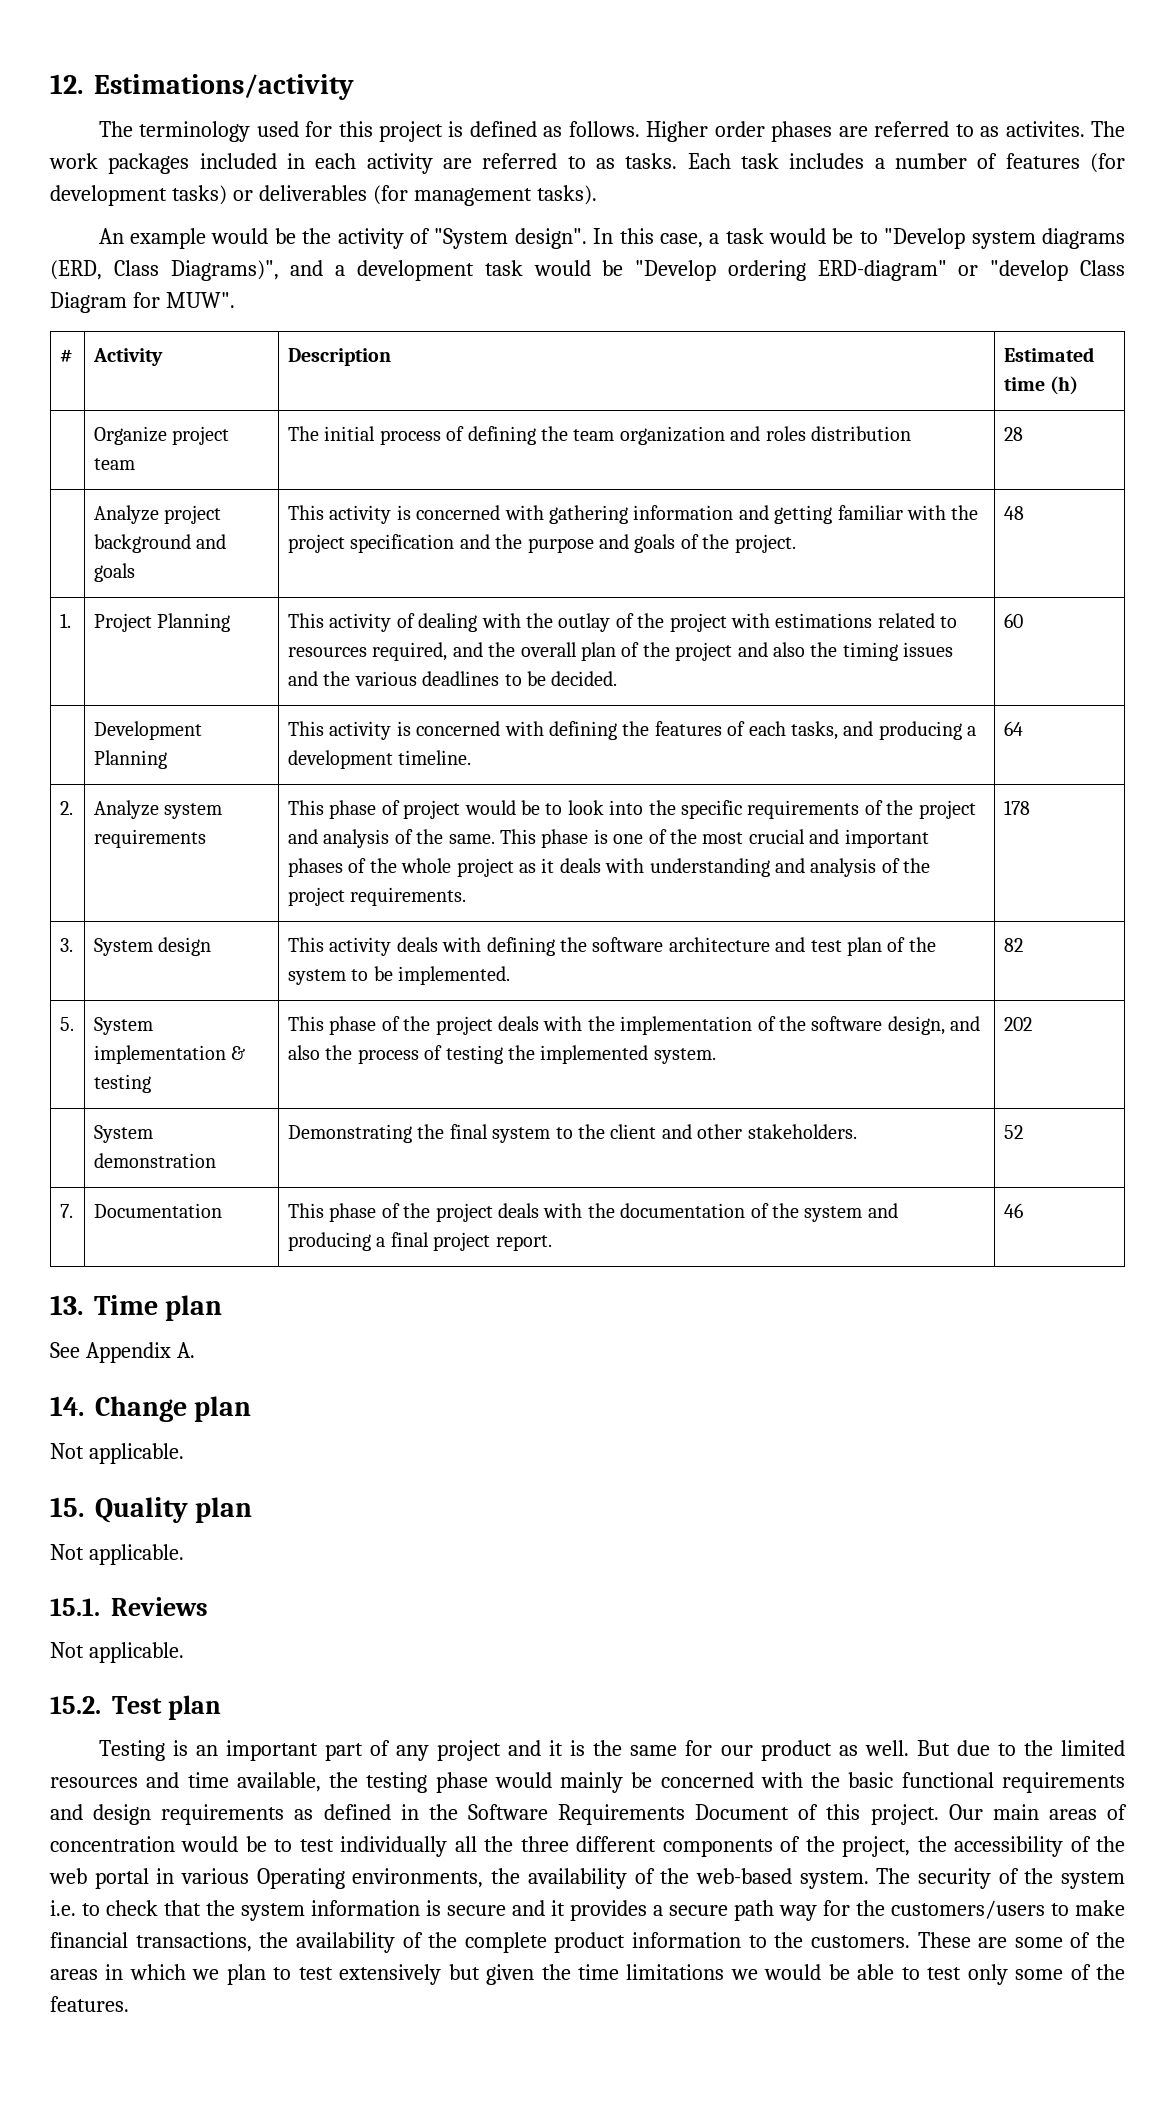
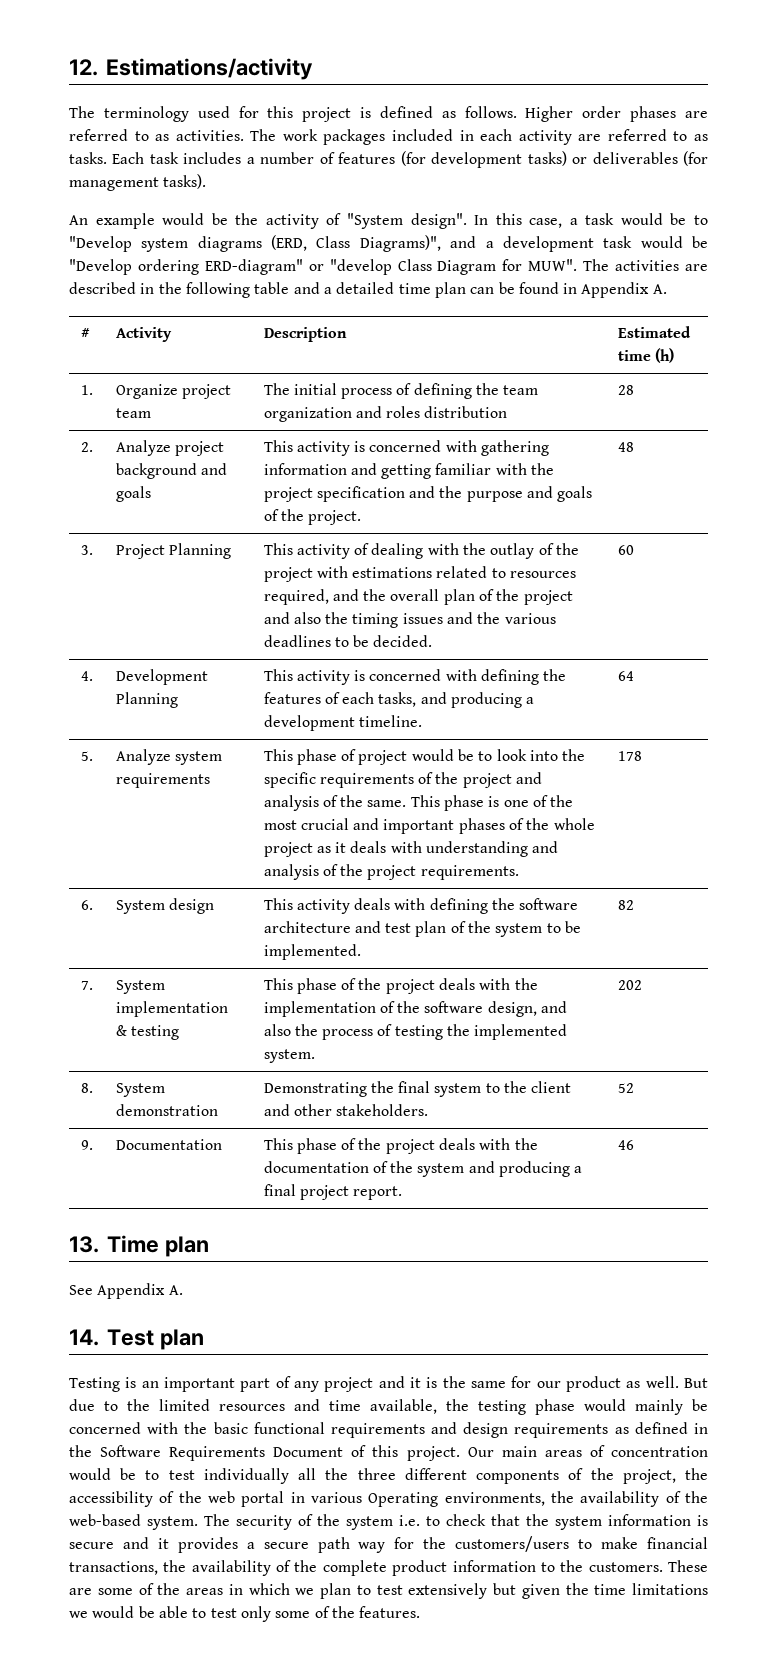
[1005,121,1085,137] activites. -> [175,130,244,141] activities.
(235, 300) none -> [583,259,708,271] [69,282,667,298] The activities are described in the following table and a detailed time plan can be found in Appendix A.
(1079, 385) none -> [80,385,93,395] 1.
(1023, 434) none -> [80,442,93,452] 2.
[59,613,71,628] 1. -> [80,545,93,555] 3.
(1023, 620) none -> [80,671,93,681] 4.
[59,801,73,815] 2. -> [80,751,93,761] 5.
[59,938,73,952] 3. -> [80,900,93,910] 6.
[59,1017,74,1031] 5. -> [80,981,93,990] 7.
(1032, 1024) none -> [80,1083,93,1093] 8.
[59,1204,73,1218] 7. -> [80,1140,93,1150] 9.
[95,1396,252,1422] [50,1443,184,1464] [50,1497,253,1523] [50,1544,184,1565] [50,1597,208,1616] [50,1642,184,1663] [50,1696,101,1714] Change plan // Not applicable. // 15. Quality plan // Not applicable. // 15.1. Reviews // Not applicable. // 15.2. -> (99, 1337) none

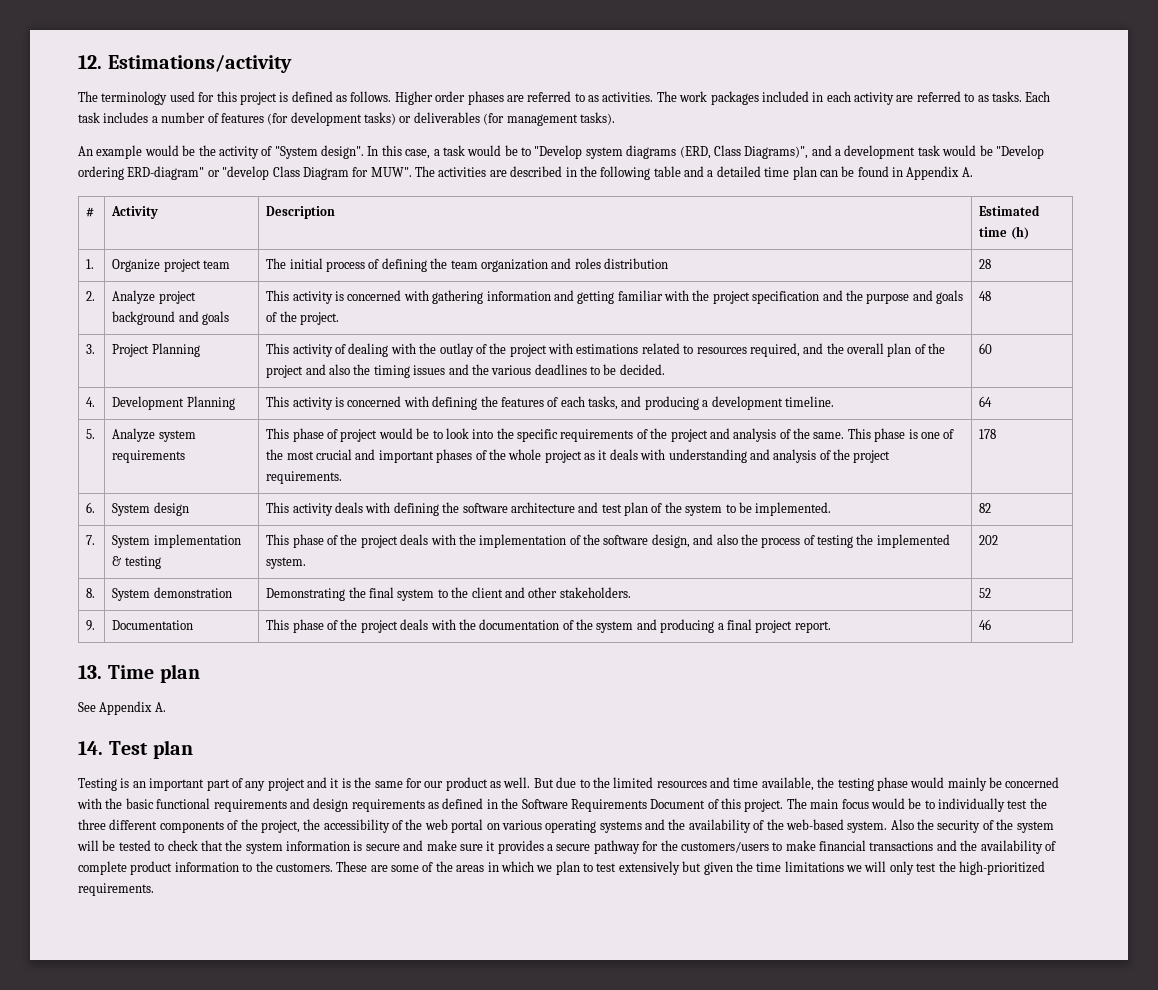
[467,1445,709,1457] [69,1468,317,1484] Our main areas of concentration would be to test individually all -> [786,798,1028,812] The main focus would be to individually test
[290,1492,545,1507] in various Operating environments, -> [486,819,665,833] on various operating systems and
[204,1514,230,1526] The -> [890,819,934,830] Also the
[399,1515,420,1526] i.e. -> [77,840,151,851] will be tested
(149, 1543) none -> [426,840,483,851] make sure
[317,1537,386,1553] path way -> [593,840,640,854] pathway
[69,1560,318,1576] transactions, the availability of the -> [869,840,1056,854] transactions and the availability of
[92,1606,421,1622] would be able to test only some of the features. -> [864,861,1045,875] [78,883,154,896] will only test the high-prioritized requirements.

